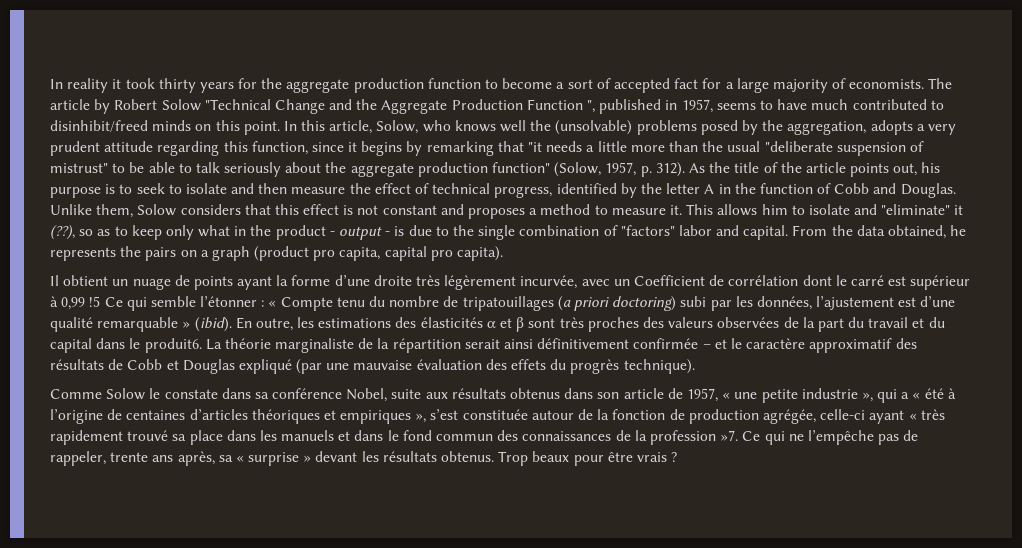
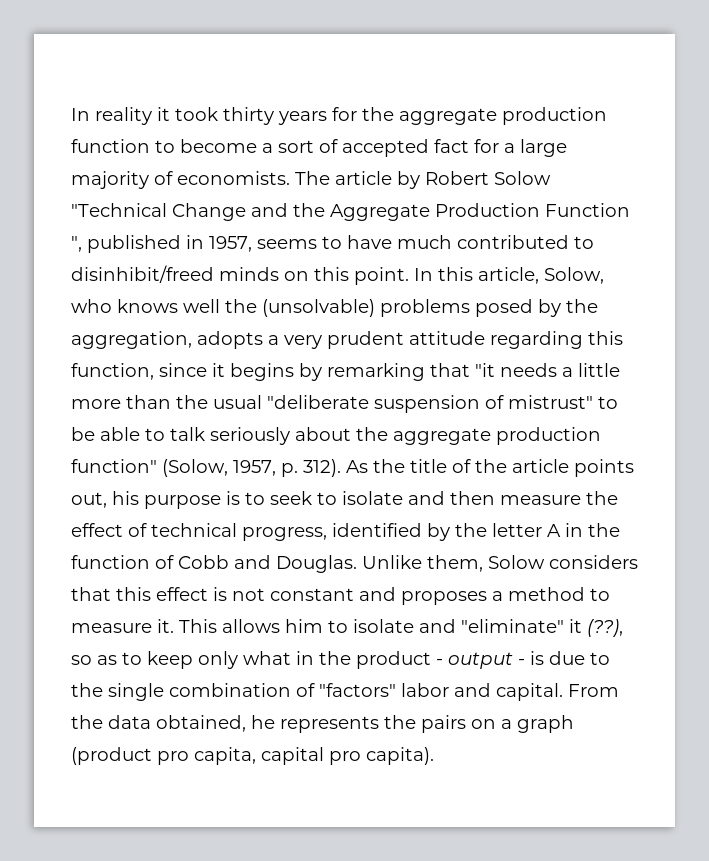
[50,275,971,290] [50,296,956,311] [50,317,945,332] [50,338,917,353] [50,359,695,374] [50,388,956,403] [50,409,945,424] [50,430,919,445] [50,451,678,466] // Il obtient un nuage de points ayant la forme d’une droite très légèrement incurvée, avec un Coefficient de corrélation dont le carré est supérieur à 0,99 !5 Ce qui semble l’étonner : « Compte tenu du nombre de tripatouillages (a priori doctoring) subi par les données, l’ajustement est d’une qualité remarquable » (ibid). En outre, les estimations des élasticités α et β sont très proches des valeurs observées de la part du travail et du capital dans le produit6. La théorie marginaliste de la répartition serait ainsi définitivement confirmée – et le caractère approximatif des résultats de Cobb et Douglas expliqué (par une mauvaise évaluation des effets du progrès technique). // Comme Solow le constate dans sa conférence Nobel, suite aux résultats obtenus dans son article de 1957, « une petite industrie », qui a « été à l’origine de centaines d’articles théoriques et empiriques », s’est constituée autour de la fonction de production agrégée, celle-ci ayant « très rapidement trouvé sa place dans les manuels et dans le fond commun des connaissances de la profession »7. Ce qui ne l’empêche pas de rappeler, trente ans après, sa « surprise » devant les résultats obtenus. Trop beaux pour être vrais ? -> (434, 756) none

